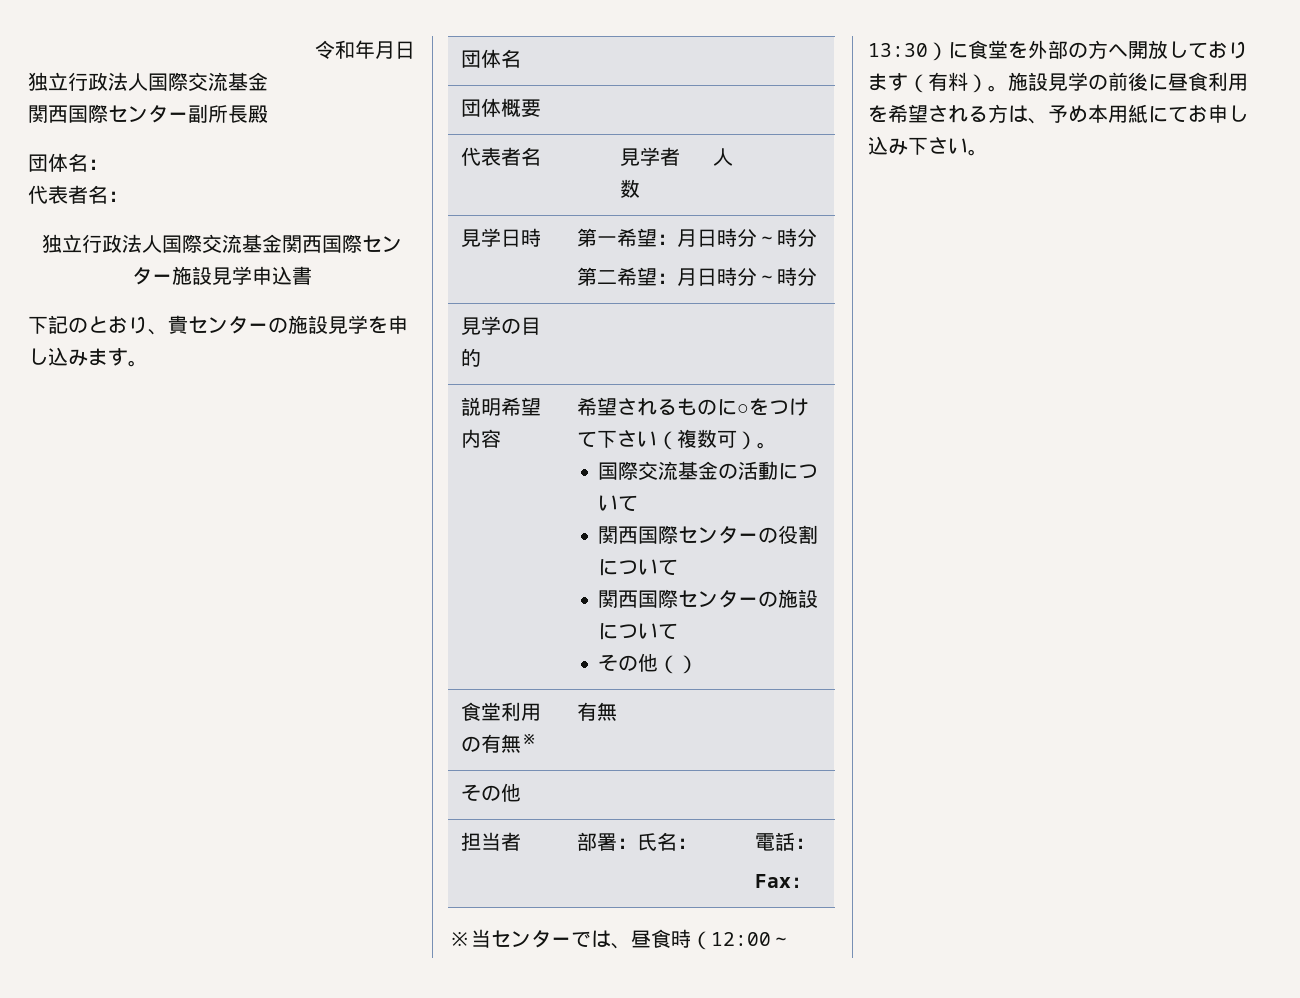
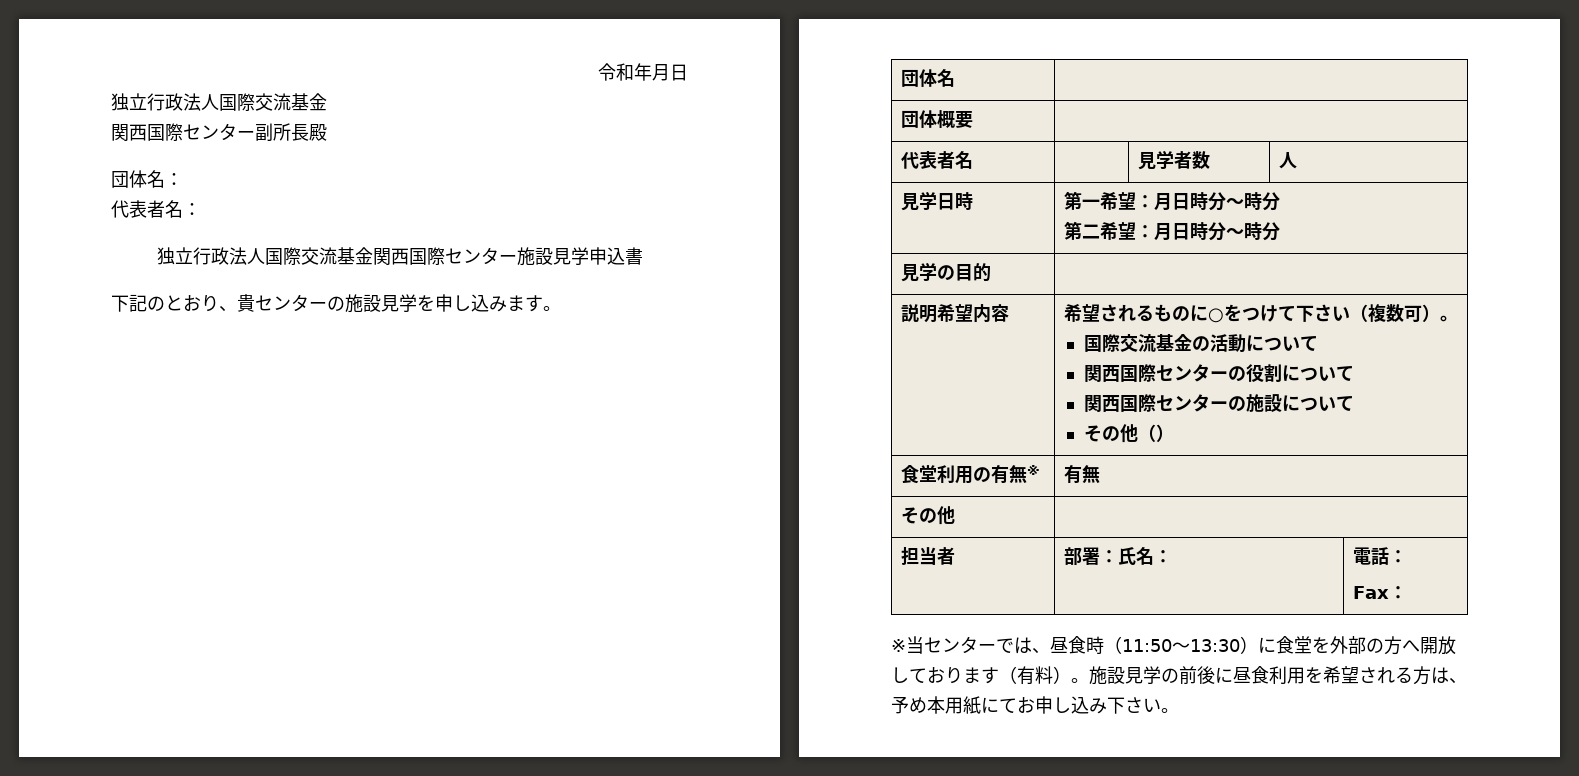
[711,932,771,946] 12:00 -> [1122,639,1172,652] 11:50

